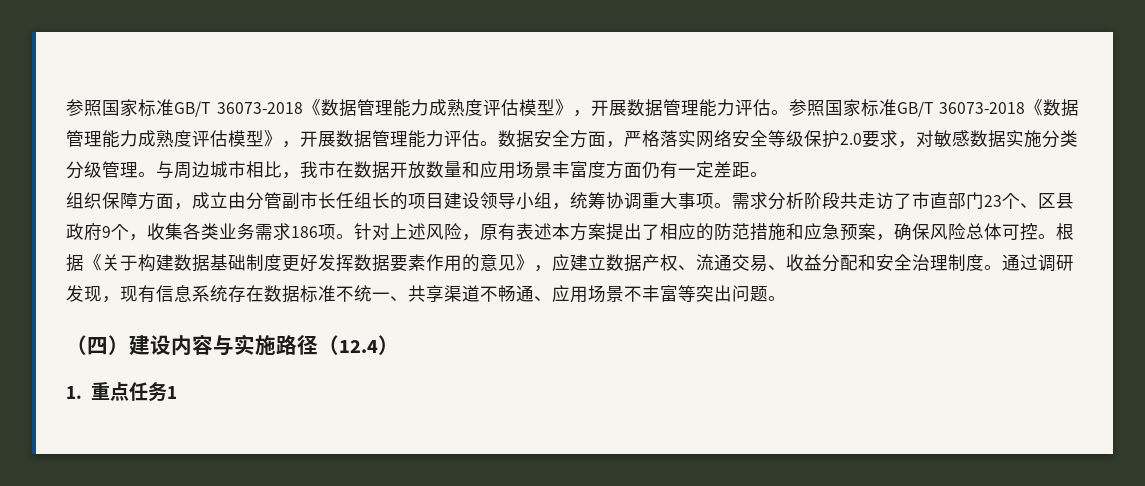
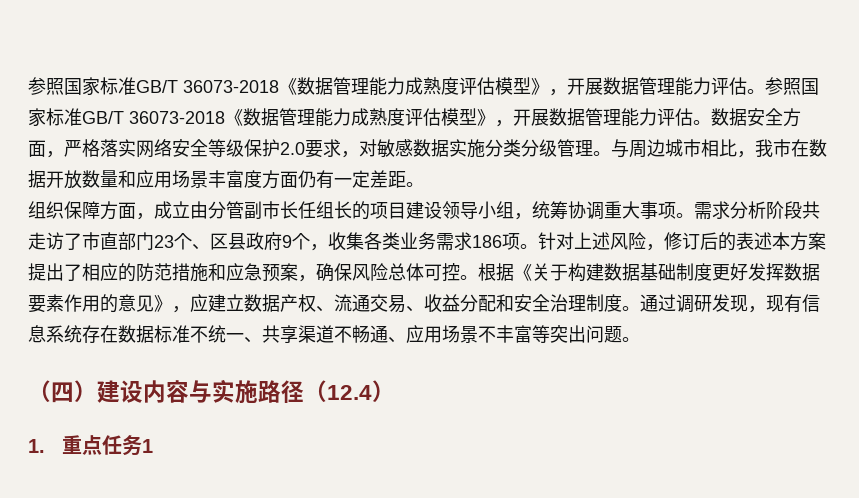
[480,223,516,241] 原有 -> [664,232,736,251] 修订后的

